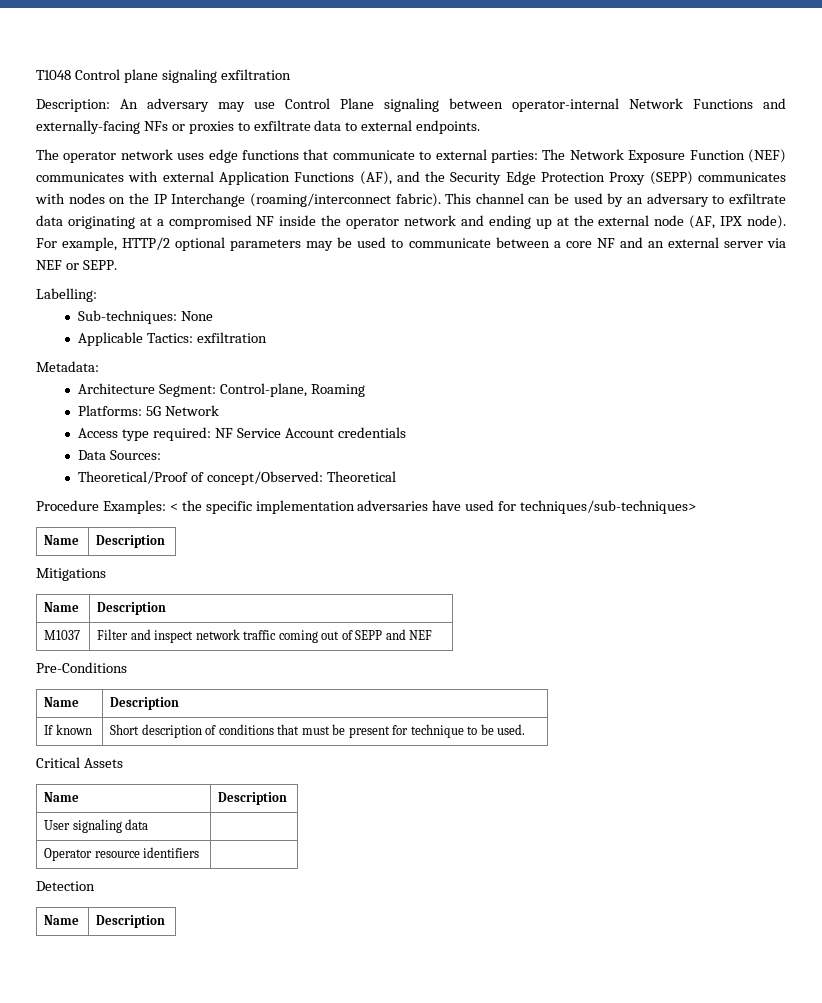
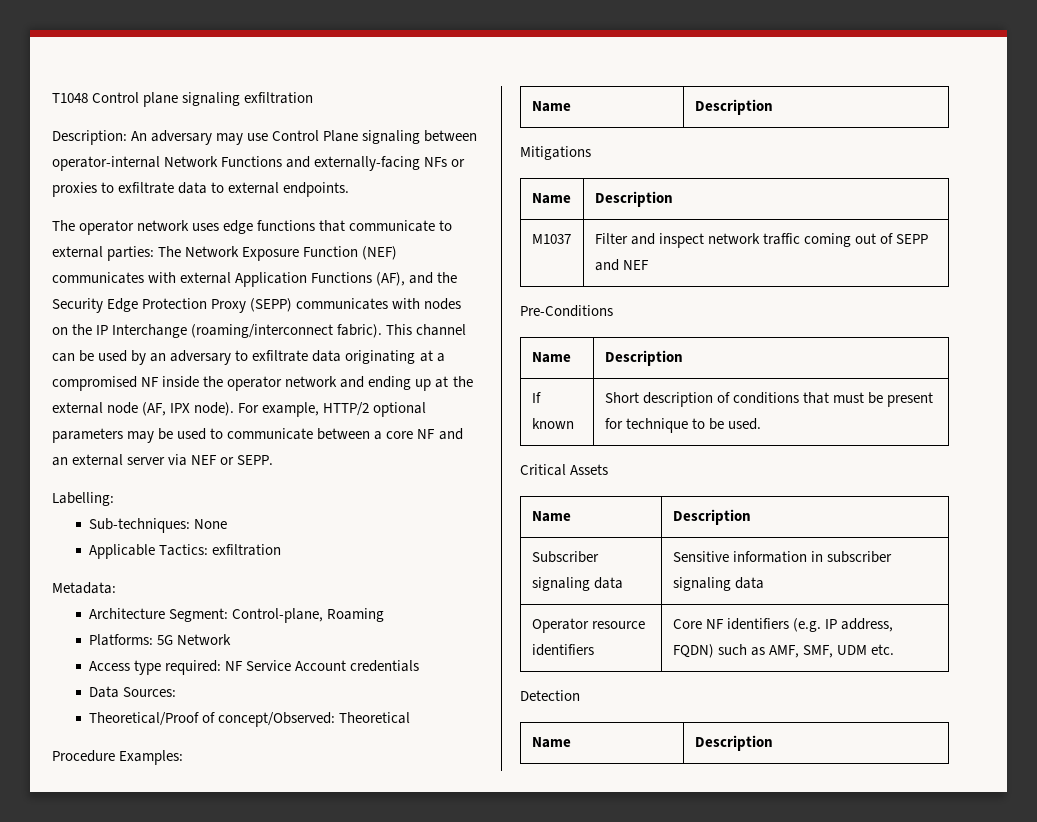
[169,500,697,514] < the specific implementation adversaries have used for techniques/sub-techniques> -> (184, 757) none
[44,820,71,830] User -> [531,551,599,563] Subscriber
[44,847,200,861] // Operator resource identifiers | -> [672,551,892,563] [672,577,764,591] [531,618,645,633] [531,644,594,656] [672,618,893,632] [672,644,895,658] Sensitive information in subscriber signaling data // Operator resource identifiers | Core NF identifiers (e.g. IP address, FQDN) such as AMF, SMF, UDM etc.

